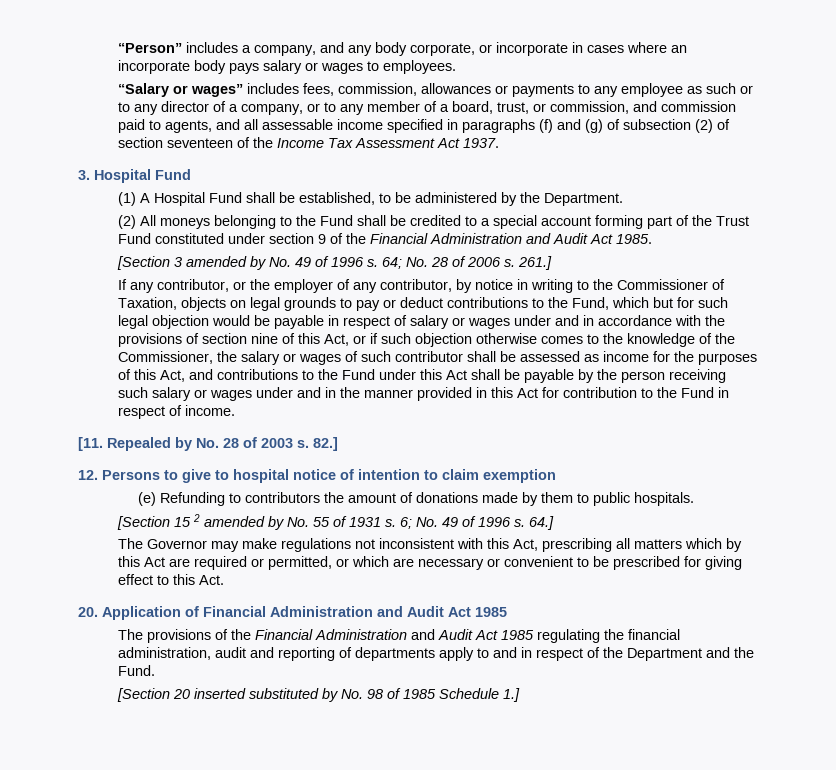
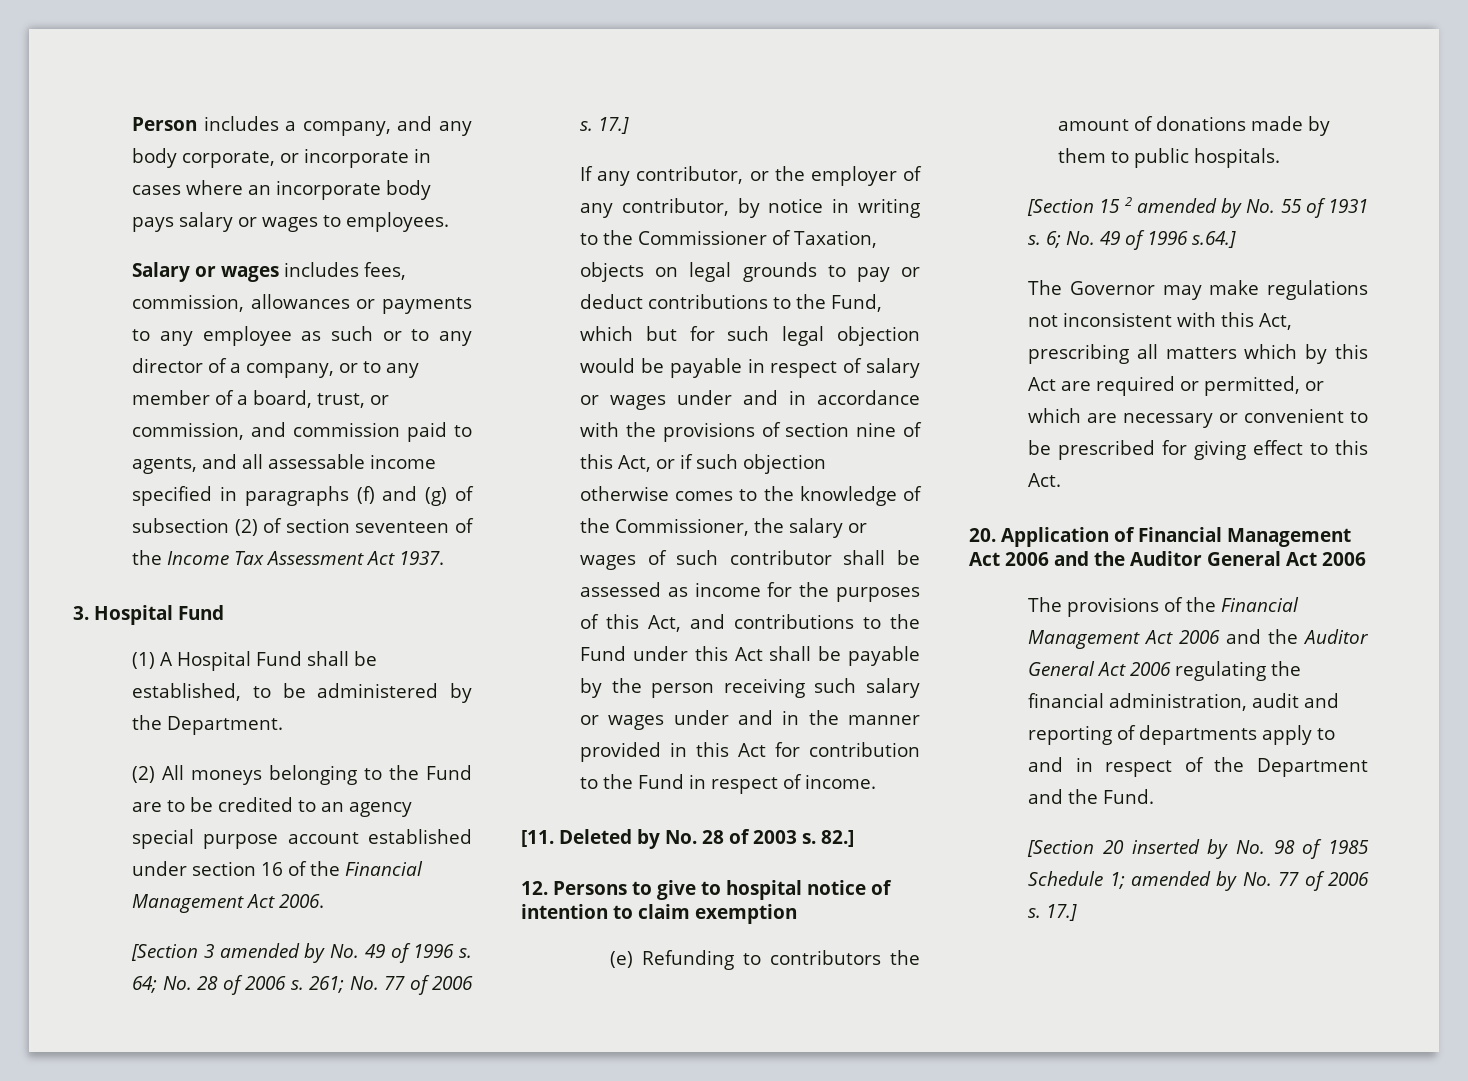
[118,43,183,53] “Person” -> [132,117,198,131] Person
[118,83,244,97] “Salary or wages” -> [132,262,280,282] Salary or wages
[357,215,387,226] shall -> [132,800,186,812] are to
[481,215,750,229] [118,233,225,244] a special account forming part of the Trust Fund constituted -> [321,802,413,817] [132,829,472,849] an agency special purpose account established
[318,233,653,244] 9 of the Financial Administration and Audit Act 1985. -> [261,861,424,876] [132,894,325,913] 16 of the Financial Management Act 2006.
[518,256,553,270] 261.] -> [309,975,473,995] [580,117,630,134] 261; No. 77 of 2006 s. 17.]
[107,437,171,451] Repealed -> [559,829,632,844] Deleted
[514,516,555,530] s. 64.] -> [1192,231,1237,248] s.64.]
[270,606,507,617] Administration and Audit Act 1985 -> [1227,528,1351,547] [969,551,1366,566] Management Act 2006 and the Auditor General Act 2006
[315,629,535,640] Administration and Audit Act 1985 -> [1028,629,1369,649] [1028,661,1172,676] Management Act 2006 and the Auditor General Act 2006
[249,688,320,699] substituted -> (1200, 846) none
[503,688,521,702] 1.] -> [1109,871,1369,891] [1028,904,1078,921] 1; amended by No. 77 of 2006 s. 17.]

